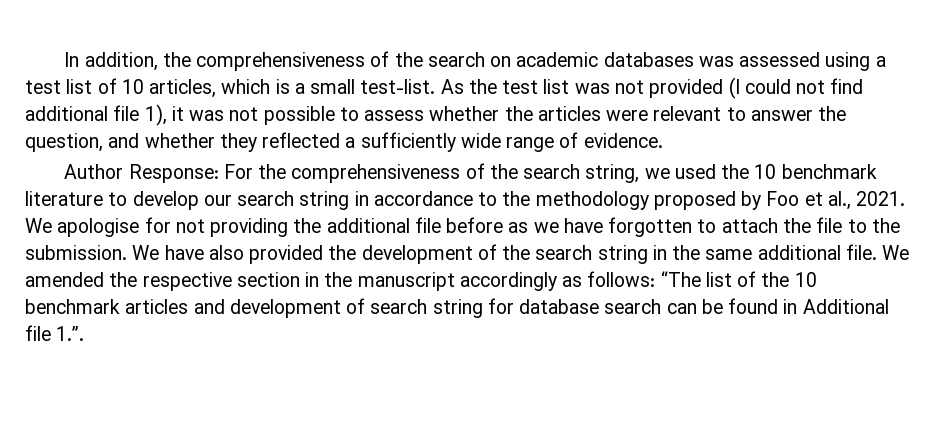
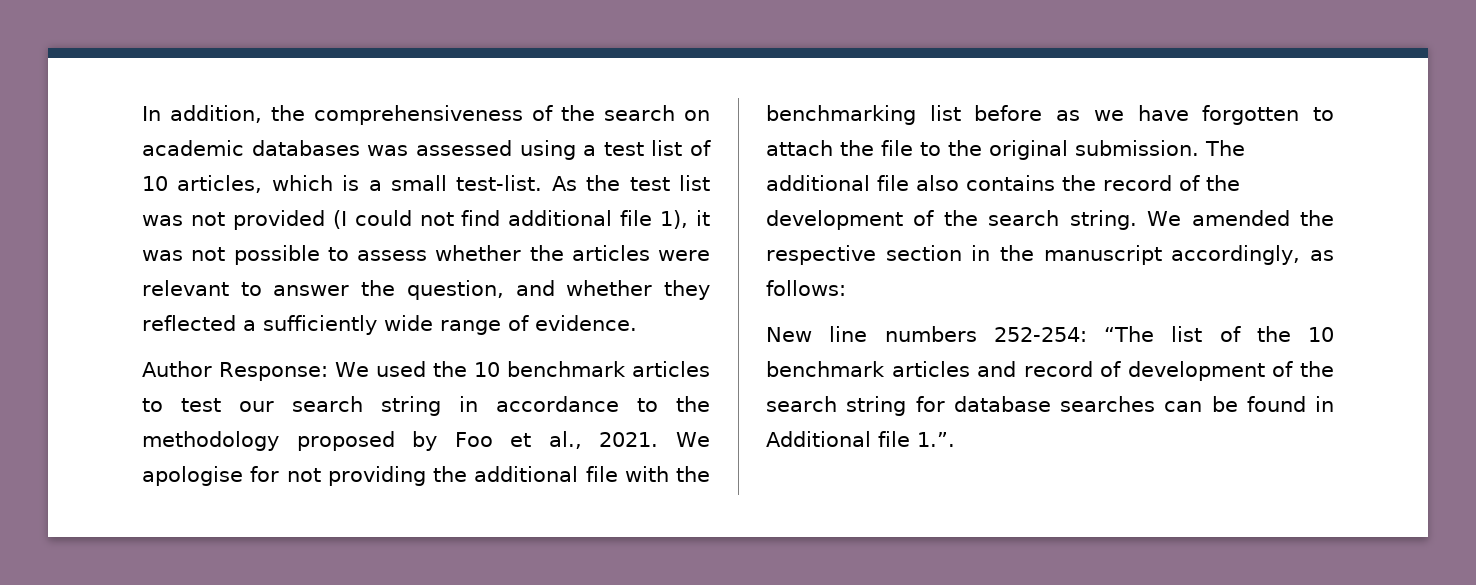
[223,163,670,183] For the comprehensiveness of the search string, we -> [334,362,369,377] We
[25,191,199,210] literature to develop -> [632,361,710,377] [142,398,221,412] articles to test
(441, 225) none -> [624,466,710,482] [766,105,961,125] with the benchmarking list
[25,245,324,264] submission. We have also provided -> [989,140,1245,160] [766,175,1200,191] original submission. The additional file also contains the record of
[597,244,877,264] string in the same additional file. -> [1069,210,1137,230] string.
[459,272,557,291] accordingly -> [1171,245,1301,265] accordingly,
(656, 279) none -> [766,326,1087,342] // New line numbers 252-254:
[229,298,366,318] development of -> [1023,361,1334,381] record of development of the
[604,299,662,314] search -> [1060,396,1155,412] searches

